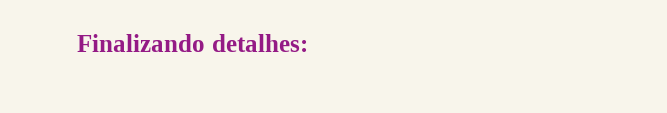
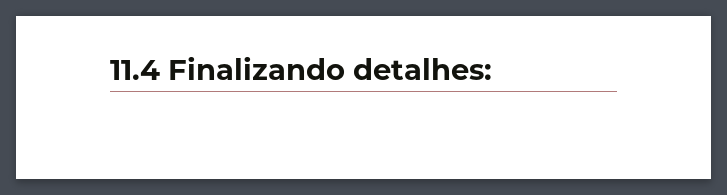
(77, 43) none -> [110,60,160,80] 11.4

